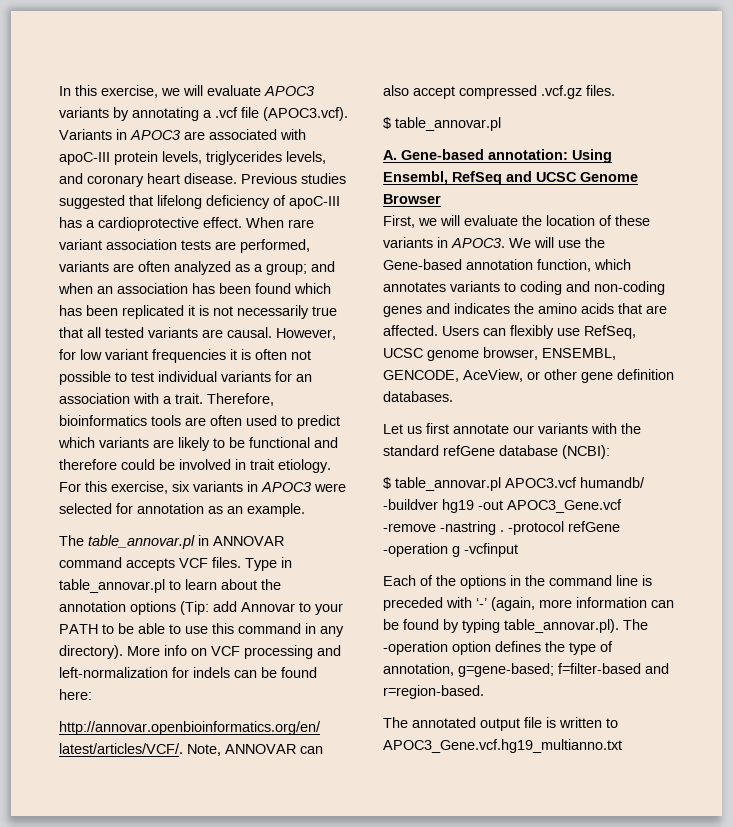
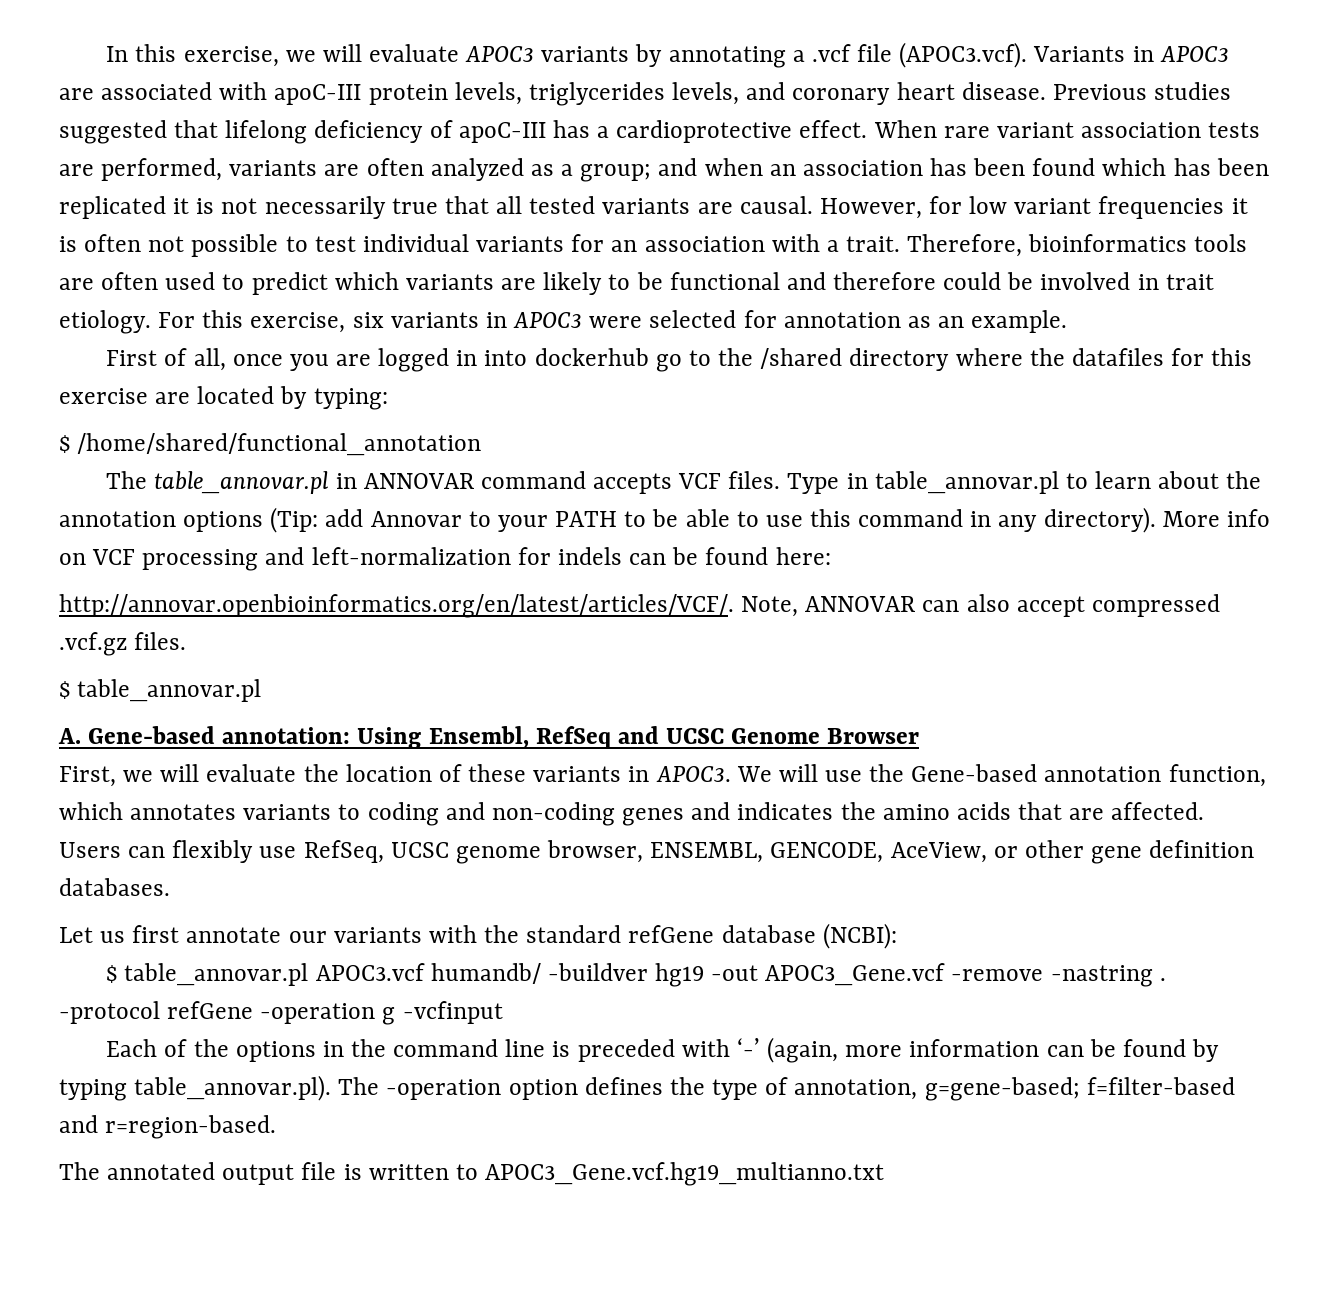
(305, 510) none -> [106,348,1253,372] [59,386,388,410] [59,433,482,456] // First of all, once you are logged in into dockerhub go to the /shared directory where the datafiles for this exercise are located by typing: // $ /home/shared/functional_annotation

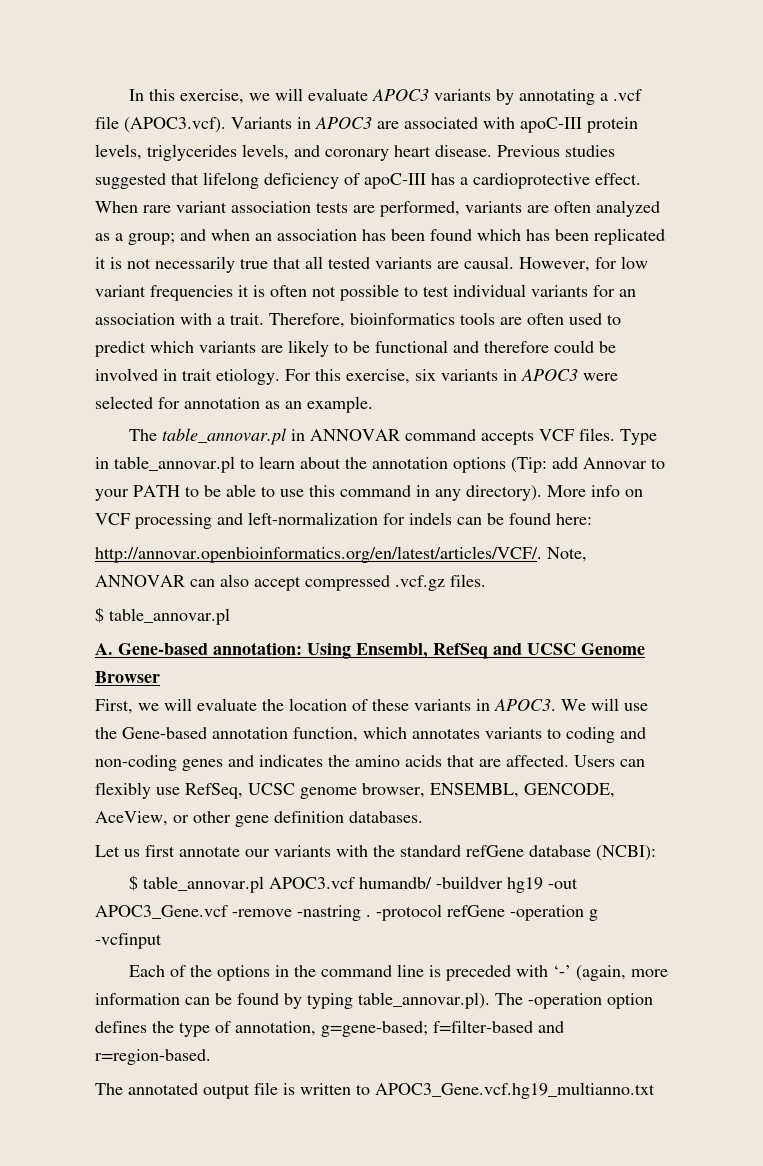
[106,348,1253,372] [59,386,388,410] [59,433,482,456] // First of all, once you are logged in into dockerhub go to the /shared directory where the datafiles for this exercise are located by typing: // $ /home/shared/functional_annotation -> (373, 404) none

